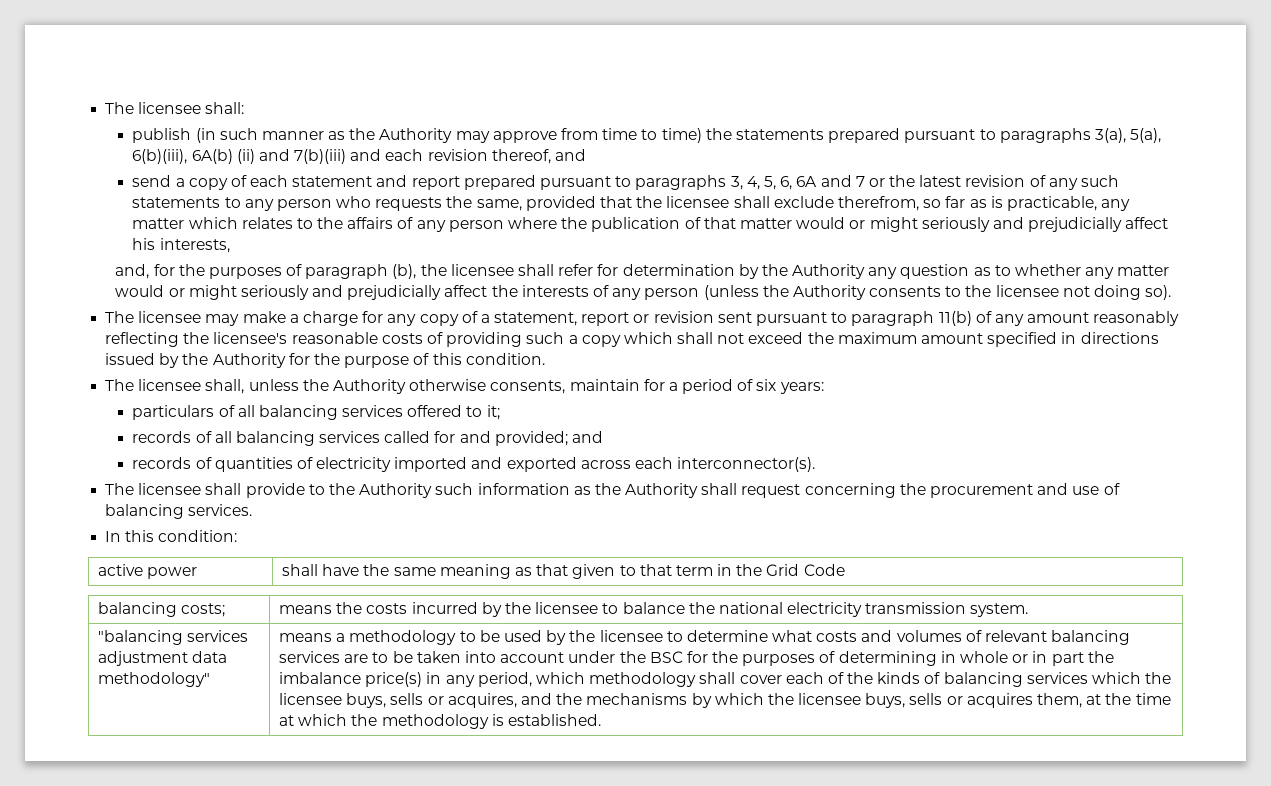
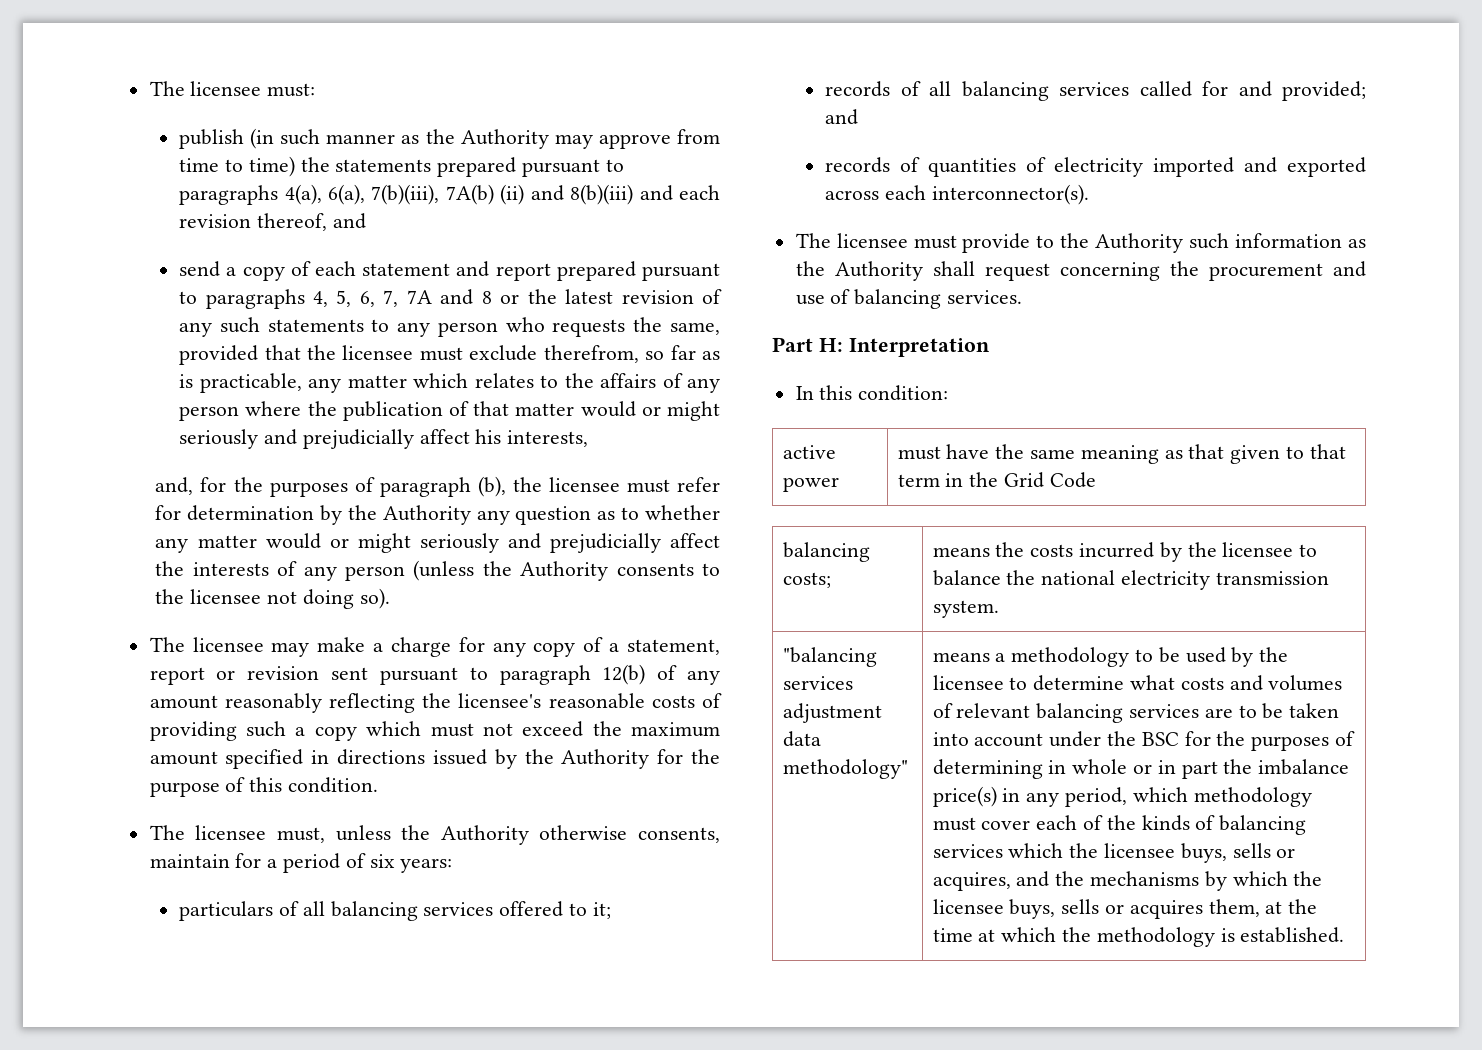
[105,102,245,114] The licensee shall: -> [149,81,316,97] The licensee must:
[1094,128,1162,143] [132,149,233,164] 3(a), 5(a), 6(b)(iii), 6A(b) -> [284,184,494,205] 4(a), 6(a), 7(b)(iii), 7A(b)
[294,149,347,164] 7(b)(iii) -> [570,184,634,205] 8(b)(iii)
[730,176,743,190] 3, -> (305, 299) none
[796,175,865,187] 6A and 7 -> [383,289,492,307] 7, 7A and 8
[733,196,770,208] shall -> [419,347,463,361] must
[517,264,554,276] shall -> [626,479,670,493] must
[938,311,972,326] 11(b) -> [602,664,646,685] 12(b)
[677,332,714,344] shall -> [430,723,474,737] must
[205,379,245,394] shall, -> [276,827,325,843] must,
[205,483,242,495] shall -> [913,235,957,249] must
(253, 510) none -> [772,337,990,357] // Part H: Interpretation
[282,564,319,576] shall -> [897,446,941,460] must
[699,672,736,684] shall -> [932,817,976,831] must

